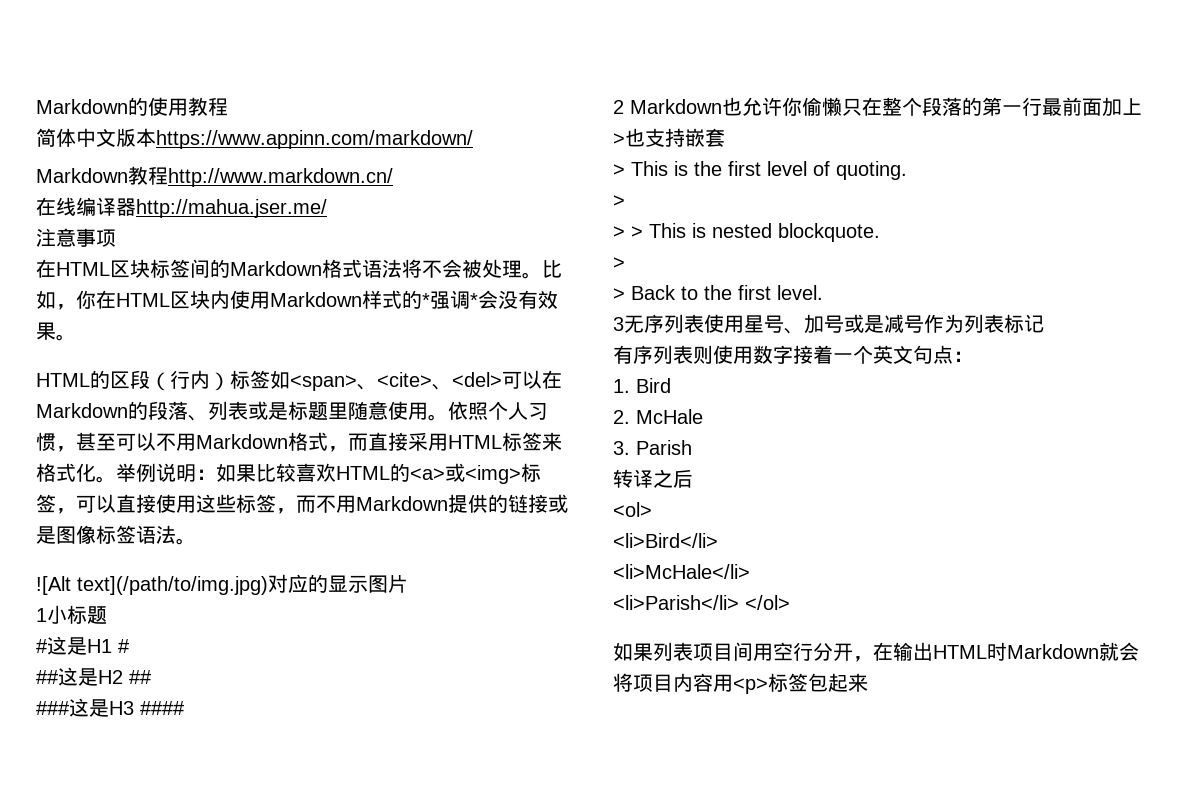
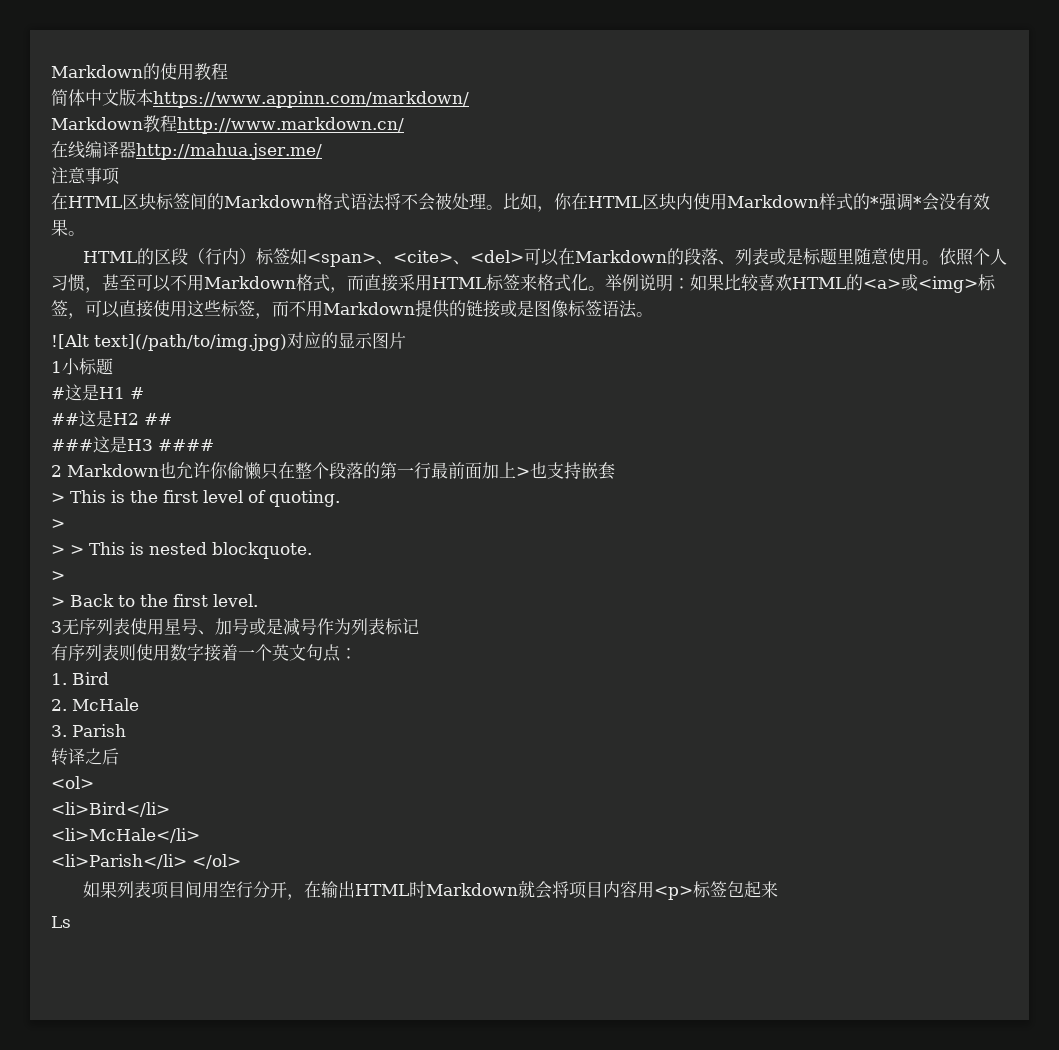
(868, 682) none -> [51,916,71,928] // Ls

